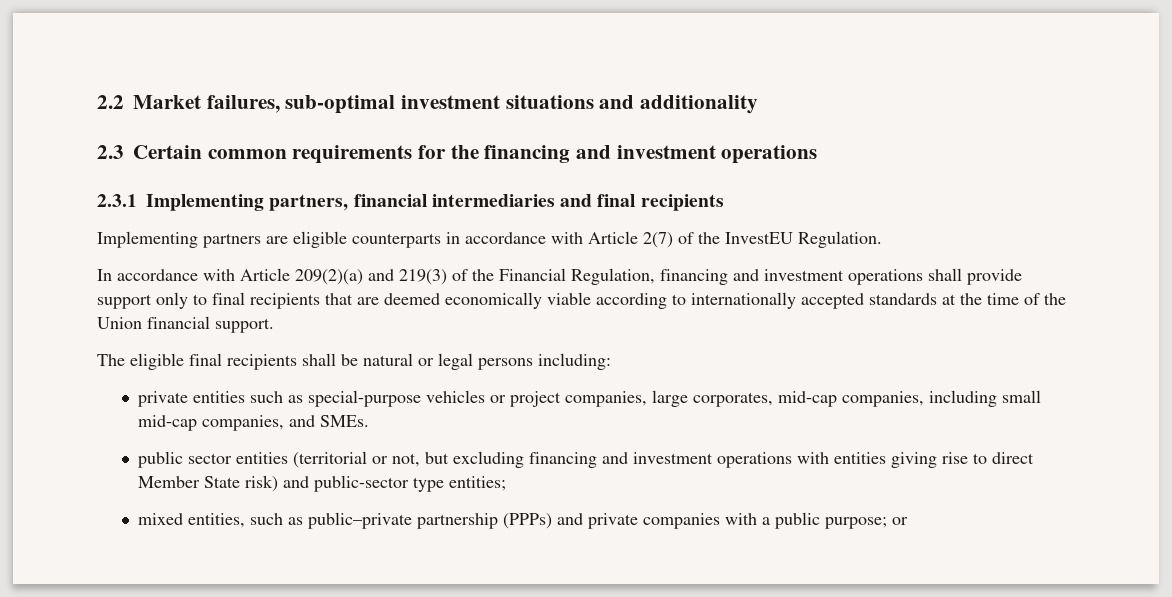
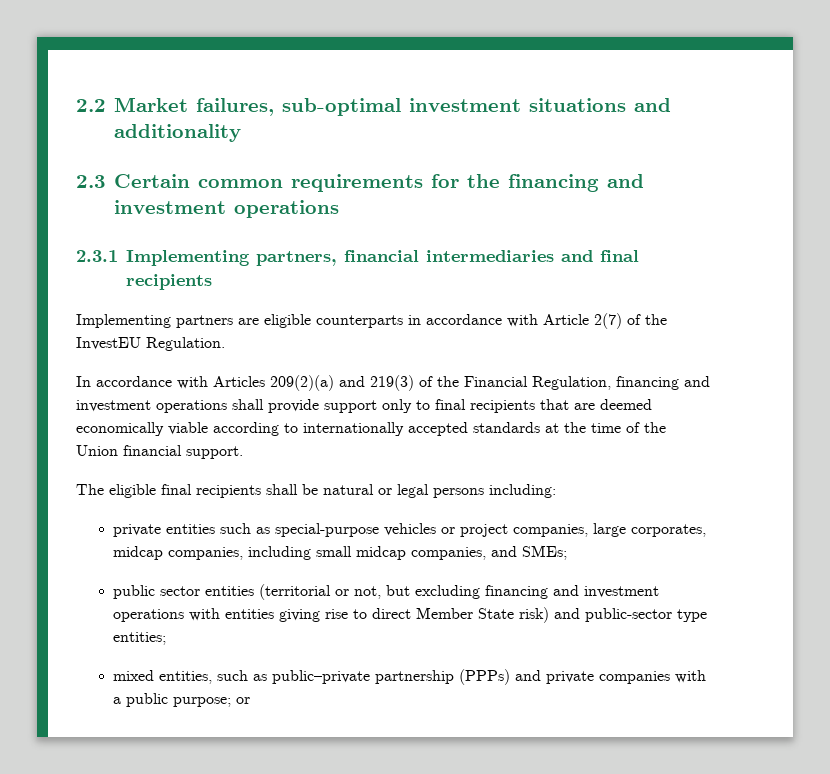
[240,268,290,281] Article -> [213,376,265,387] Articles
[777,391,837,407] mid-cap -> [113,546,164,560] midcap
[137,415,197,431] mid-cap -> [356,546,407,560] midcap
[319,415,369,427] SMEs. -> [522,545,568,560] SMEs;

